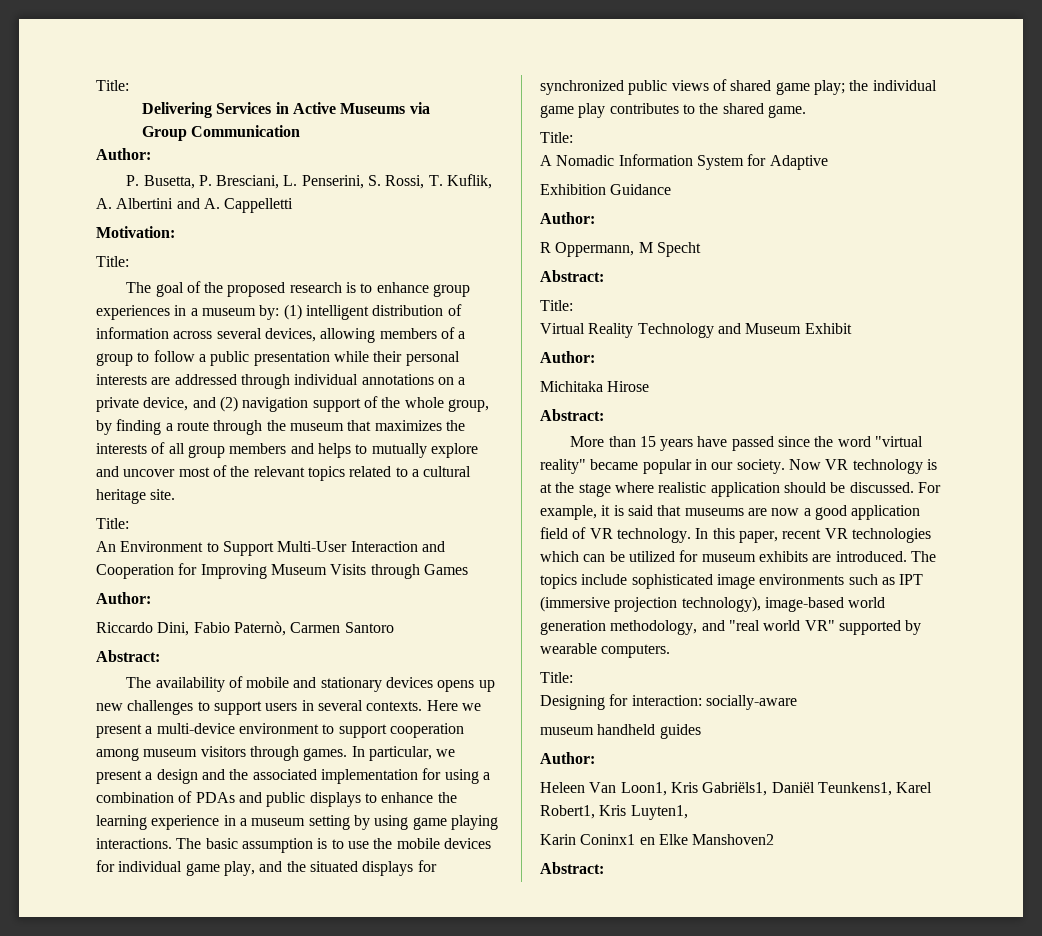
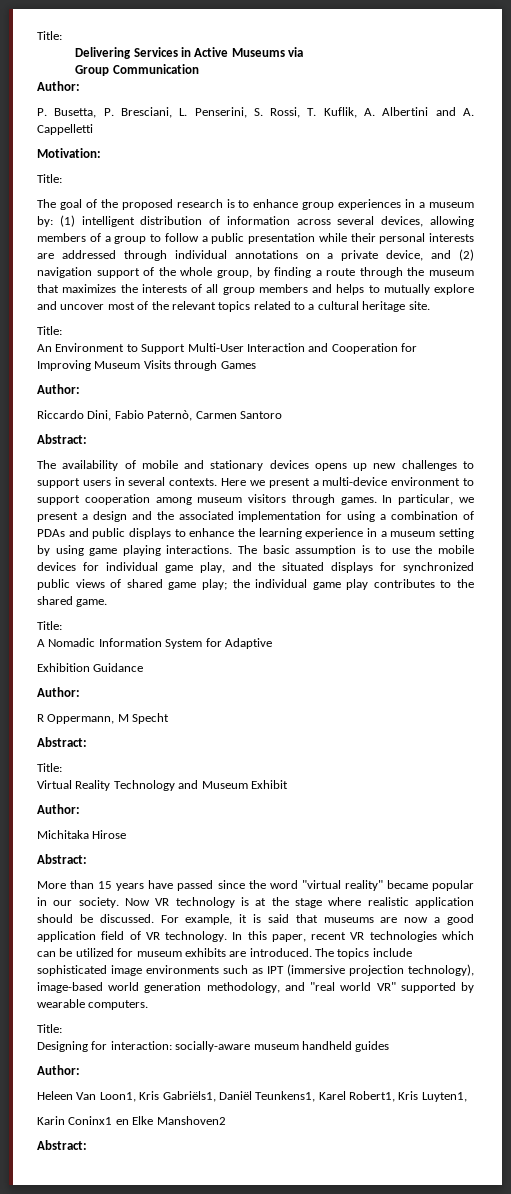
(797, 702) // -> (251, 1046) none

